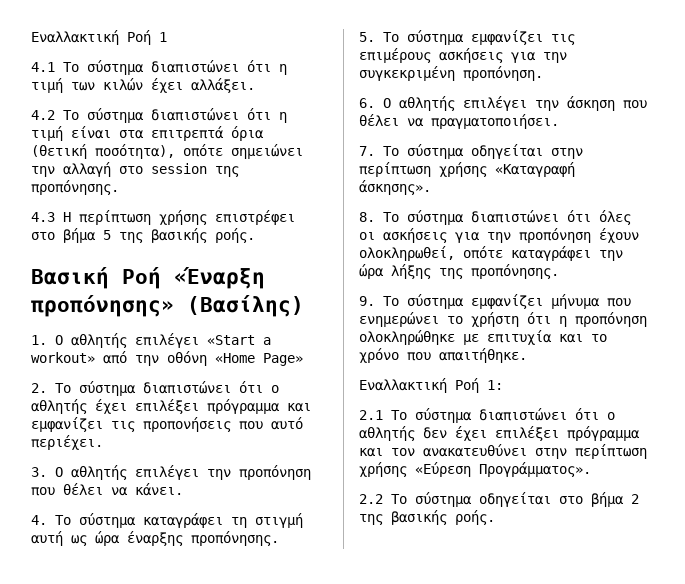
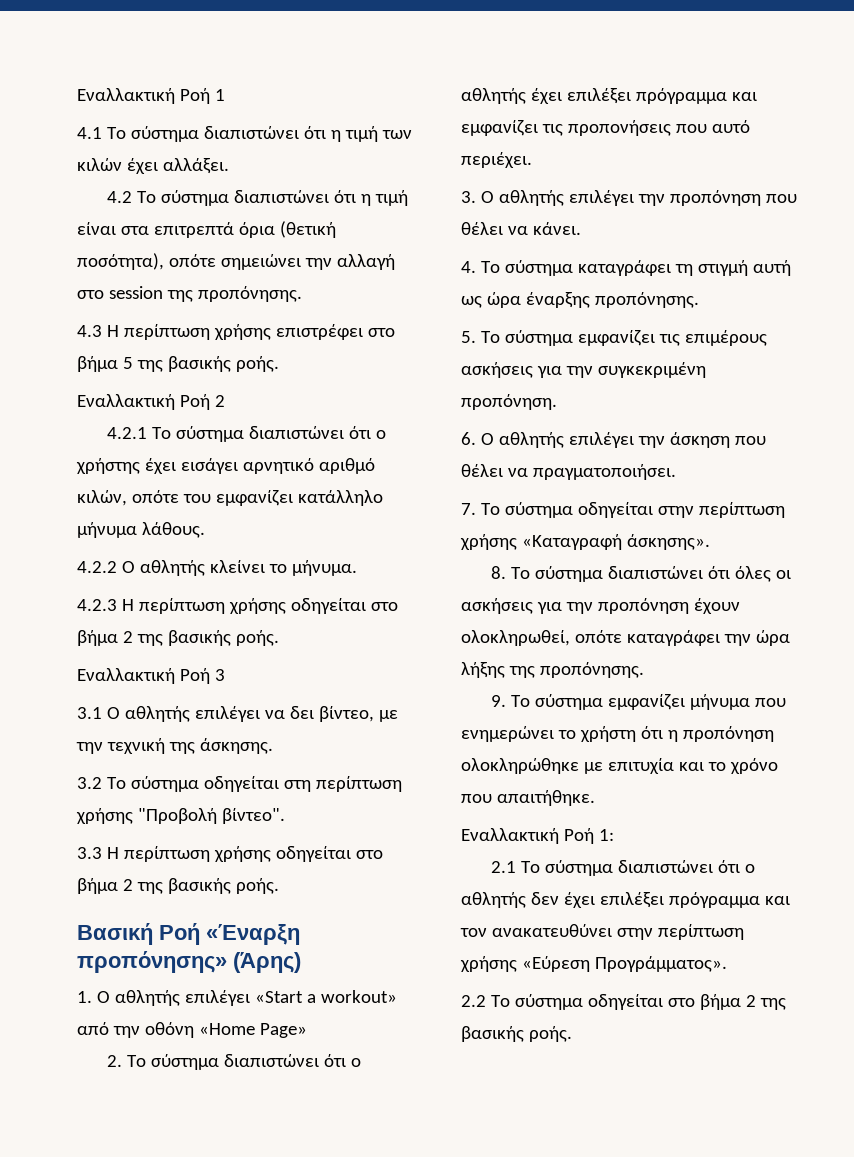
(255, 235) none -> [77,394,225,410] [107,426,387,442] [76,458,375,474] [77,490,383,506] [77,522,205,538] [77,560,357,576] [77,598,398,614] [77,630,279,646] [77,668,225,684] [77,706,398,722] [76,738,273,754] [77,776,402,792] [76,808,285,824] [77,846,383,862] [77,878,279,894] // Εναλλακτική Ροή 2 // 4.2.1 Το σύστημα διαπιστώνει ότι ο χρήστης έχει εισάγει αρνητικό αριθμό κιλών, οπότε του εμφανίζει κατάλληλο μήνυμα λάθους. // 4.2.2 Ο αθλητής κλείνει το μήνυμα. // 4.2.3 Η περίπτωση χρήσης οδηγείται στο βήμα 2 της βασικής ροής. // Εναλλακτική Ροή 3 // 3.1 Ο αθλητής επιλέγει να δει βίντεο, με την τεχνική της άσκησης. // 3.2 Το σύστημα οδηγείται στη περίπτωση χρήσης "Προβολή βίντεο". // 3.3 Η περίπτωση χρήσης οδηγείται στο βήμα 2 της βασικής ροής.
[187,295,304,317] (Βασίλης) -> [233,952,301,973] (Άρης)

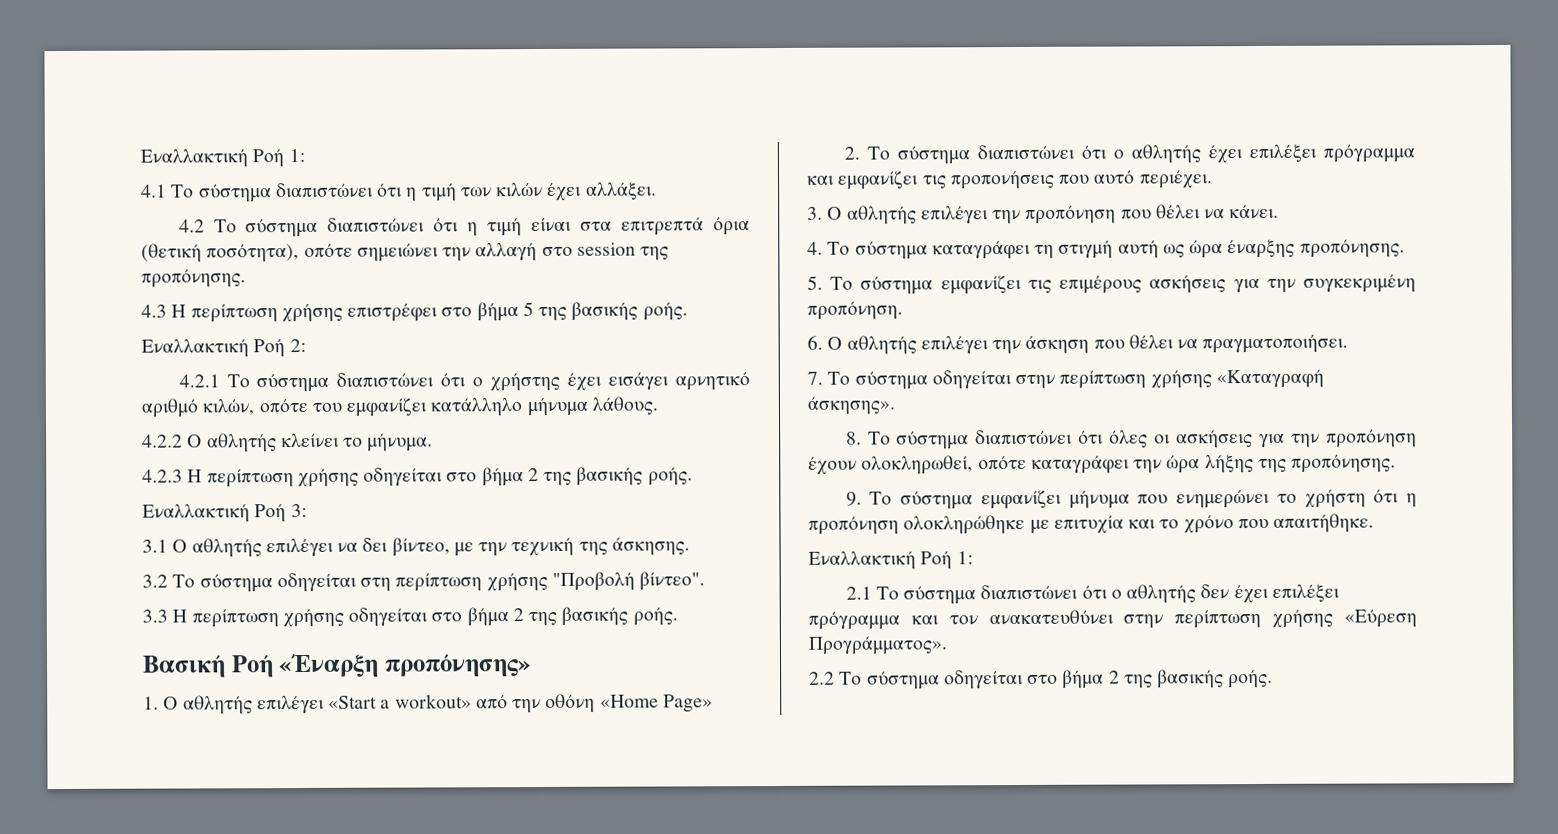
[77,88,225,104] Εναλλακτική Ροή 1 -> [140,148,305,168] Εναλλακτική Ροή 1:
[214,395,225,407] 2 -> [289,338,306,353] 2:
[214,669,225,681] 3 -> [290,503,307,518] 3:
[233,952,301,973] (Άρης) -> (531, 666) none

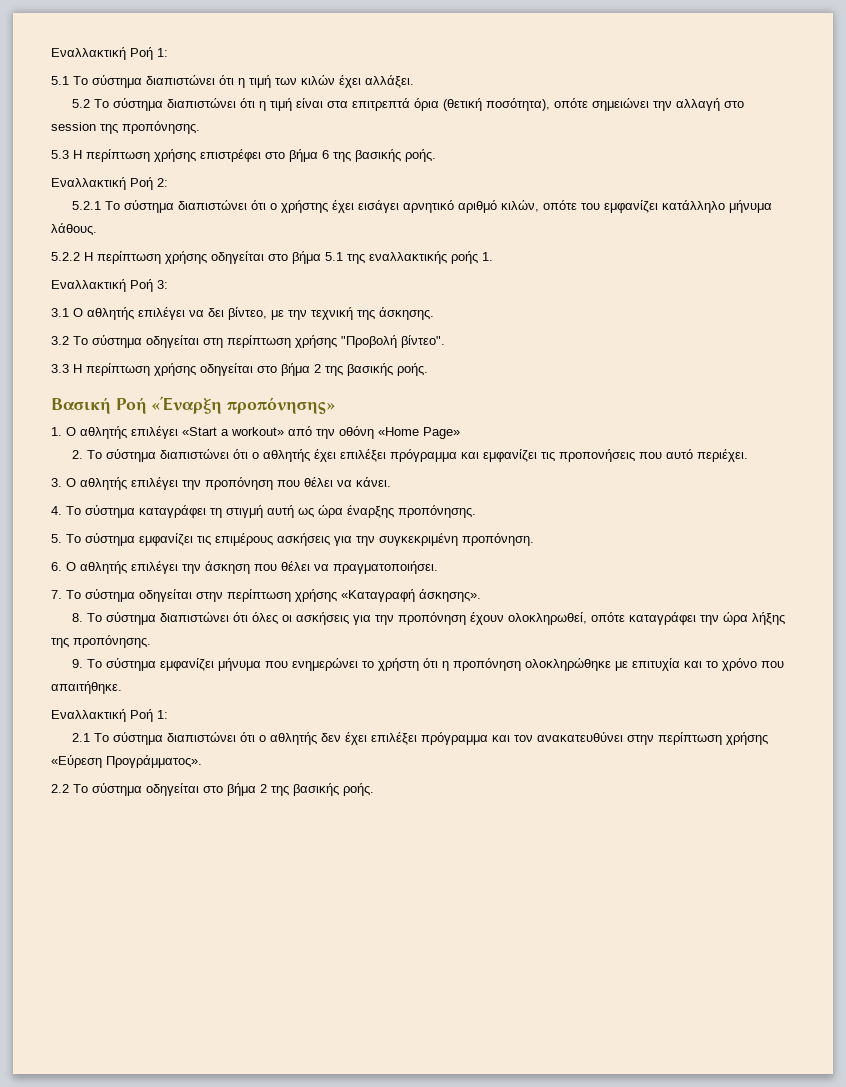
[140,148,305,168] [141,184,167,198] Εναλλακτική Ροή 1: // 4.1 -> [51,47,168,60] [51,76,69,85] Εναλλακτική Ροή 1: // 5.1
[178,219,205,233] 4.2 -> [72,99,91,108] 5.2
[141,304,167,318] 4.3 -> [51,150,69,159] 5.3
[522,302,534,317] 5 -> [322,150,329,159] 6
[178,374,220,388] 4.2.1 -> [72,201,102,210] 5.2.1
[142,432,434,453] [142,466,693,488] 4.2.2 Ο αθλητής κλείνει το μήνυμα. // 4.2.3 Η περίπτωση χρήσης οδηγείται στο βήμα 2 της βασικής ροής. -> [51,251,493,264] 5.2.2 Η περίπτωση χρήσης οδηγείται στο βήμα 5.1 της εναλλακτικής ροής 1.

